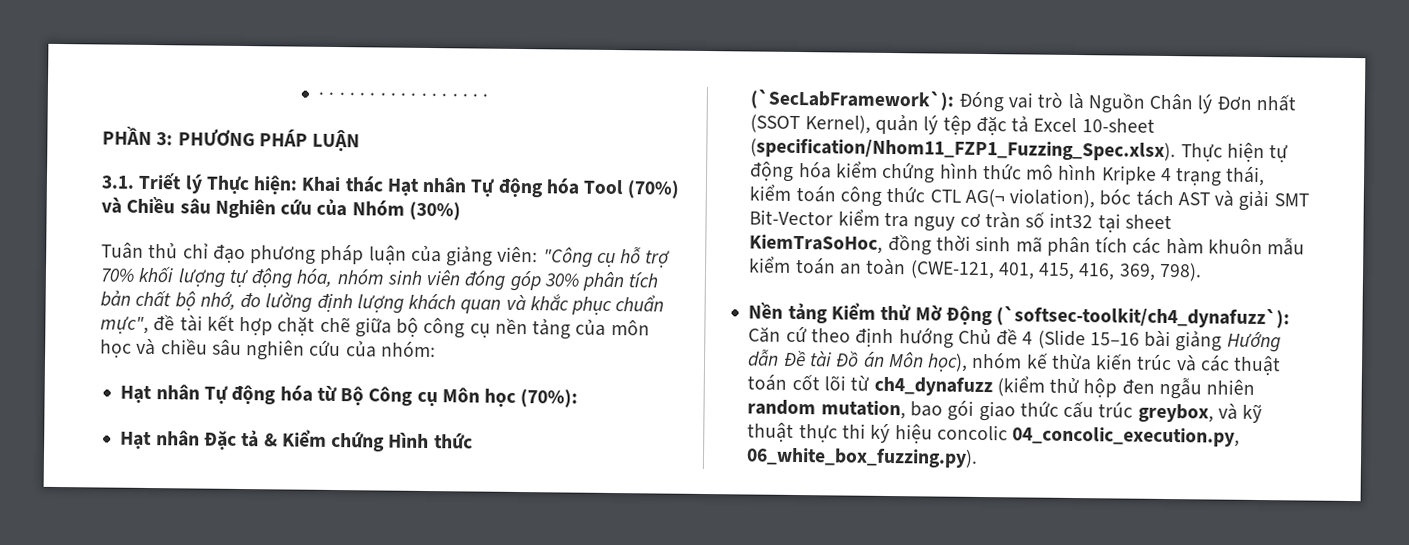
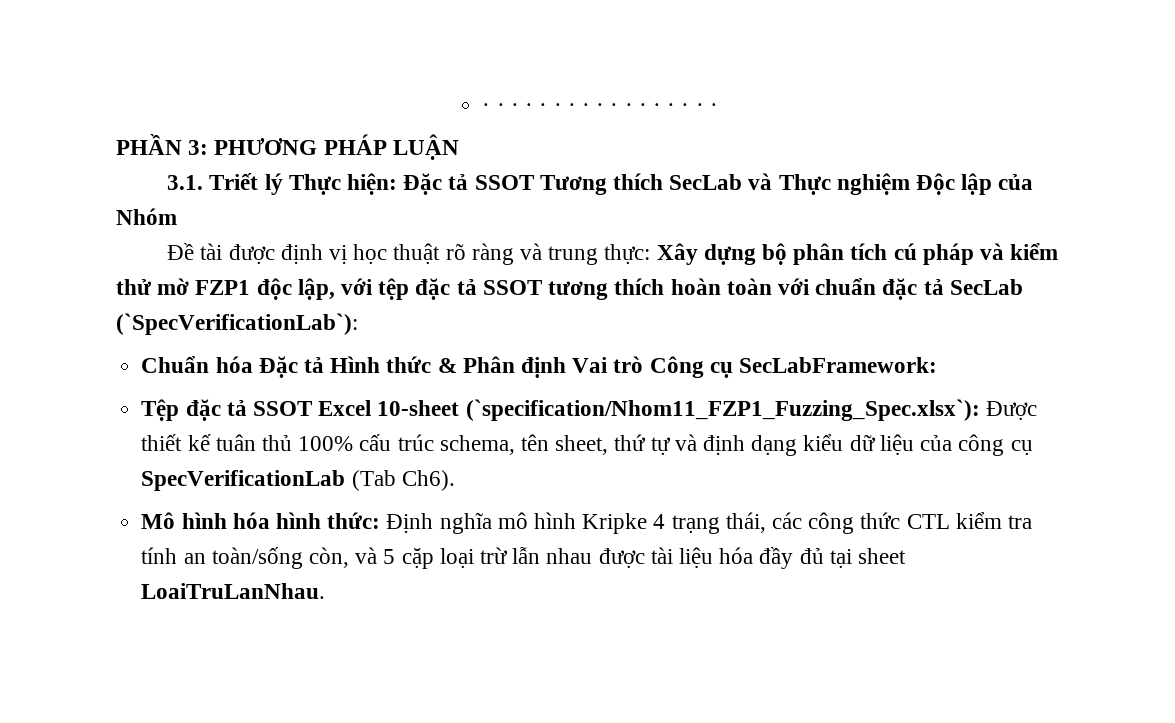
[301,176,680,199] [101,196,461,221] [101,242,671,268] [100,265,659,292] [100,289,665,316] [100,314,650,340] [100,338,436,361] [120,384,579,408] [120,429,473,452] [750,89,1296,114] [750,114,1155,136] [750,137,1289,163] [749,161,1022,184] Khai thác Hạt nhân Tự động hóa Tool (70%) và Chiều sâu Nghiên cứu của Nhóm (30%) // Tuân thủ chỉ đạo phương pháp luận của giảng viên: "Công cụ hỗ trợ 70% khối lượng tự động hóa, nhóm sinh viên đóng góp 30% phân tích bản chất bộ nhớ, đo lường định lượng khách quan và khắc phục chuẩn mực", đề tài kết hợp chặt chẽ giữa bộ công cụ nền tảng của môn học và chiều sâu nghiên cứu của nhóm: // Hạt nhân Tự động hóa từ Bộ Công cụ Môn học (70%): // Hạt nhân Đặc tả & Kiểm chứng Hình thức (`SecLabFramework`): Đóng vai trò là Nguồn Chân lý Đơn nhất (SSOT Kernel), quản lý tệp đặc tả Excel 10-sheet (specification/Nhom11_FZP1_Fuzzing_Spec.xlsx). Thực hiện tự động hóa kiểm chứng hình thức -> [403,173,1034,195] [116,208,177,225] [167,243,1059,265] [116,278,1023,300] [116,313,358,335] [141,356,938,378] [141,399,1037,421] [141,434,1033,456] [141,470,455,491] [141,512,492,534] Đặc tả SSOT Tương thích SecLab và Thực nghiệm Độc lập của Nhóm // Đề tài được định vị học thuật rõ ràng và trung thực: Xây dựng bộ phân tích cú pháp và kiểm thử mờ FZP1 độc lập, với tệp đặc tả SSOT tương thích hoàn toàn với chuẩn đặc tả SecLab (`SpecVerificationLab`): // Chuẩn hóa Đặc tả Hình thức & Phân định Vai trò Công cụ SecLabFramework: // Tệp đặc tả SSOT Excel 10-sheet (`specification/Nhom11_FZP1_Fuzzing_Spec.xlsx`): Được thiết kế tuân thủ 100% cấu trúc schema, tên sheet, thứ tự và định dạng kiểu dữ liệu của công cụ SpecVerificationLab (Tab Ch6). // Mô hình hóa hình thức: Định nghĩa
[749,184,836,203] kiểm toán -> [772,512,803,529] các
[964,188,1309,212] [749,209,1172,233] [749,233,1306,257] [749,256,1202,282] [748,302,1291,329] [748,326,1281,353] [747,349,1282,376] [747,373,1256,400] [747,399,1263,424] [747,422,1241,447] [746,446,979,468] AG(¬ violation), bóc tách AST và giải SMT Bit-Vector kiểm tra nguy cơ tràn số int32 tại sheet KiemTraSoHoc, đồng thời sinh mã phân tích các hàm khuôn mẫu kiểm toán an toàn (CWE-121, 401, 415, 416, 369, 798). // Nền tảng Kiểm thử Mờ Động (`softsec-toolkit/ch4_dynafuzz`): Căn cứ theo định hướng Chủ đề 4 (Slide 15–16 bài giảng Hướng dẫn Đề tài Đồ án Môn học), nhóm kế thừa kiến trúc và các thuật toán cốt lõi từ ch4_dynafuzz (kiểm thử hộp đen ngẫu nhiên random mutation, bao gói giao thức cấu trúc greybox, và kỹ thuật thực thi ký hiệu concolic 04_concolic_execution.py, 06_white_box_fuzzing.py). -> [955,512,1033,529] [141,547,907,569] [141,583,326,599] kiểm tra tính an toàn/sống còn, và 5 cặp loại trừ lẫn nhau được tài liệu hóa đầy đủ tại sheet LoaiTruLanNhau.

